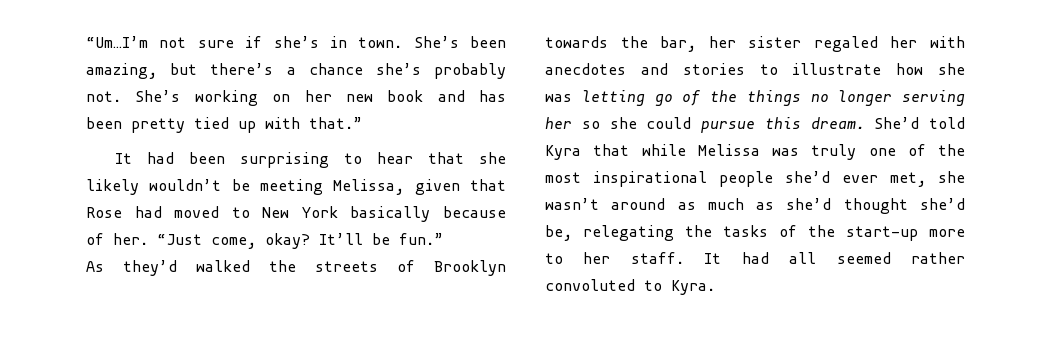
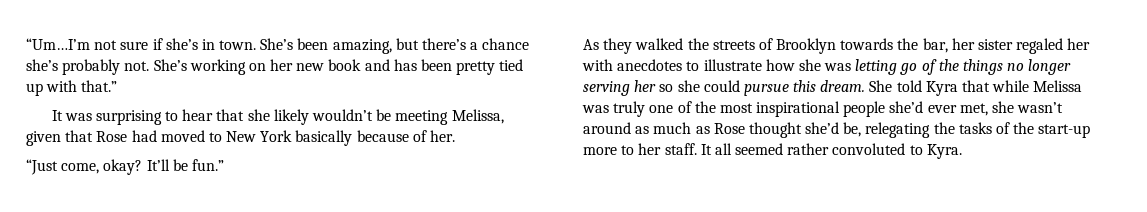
[147,152,226,164] had been -> [64,113,92,121] was
(148, 239) none -> (456, 136) //
[123,260,177,276] they’d -> [603,38,633,54] they
[640,63,745,75] and stories -> (683, 65) none
[874,117,920,129] She’d -> [869,80,893,92] She
[786,198,832,210] she’d -> [713,123,745,134] Rose
[741,252,769,264] had -> (712, 149) none

